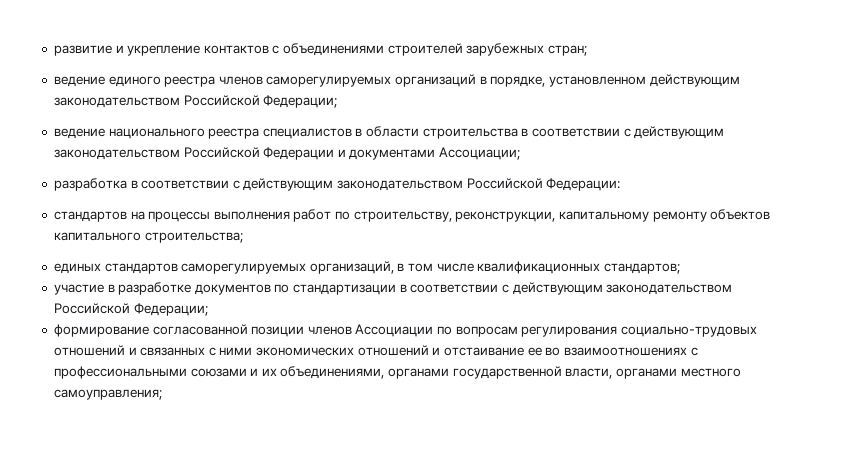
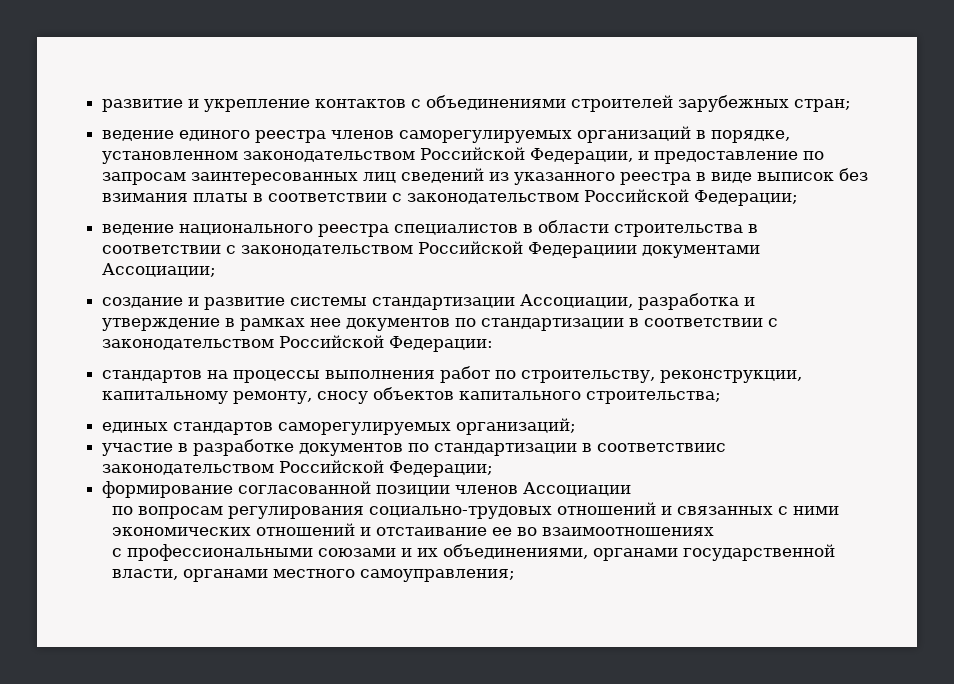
[649,74,740,87] действующим -> [243,147,825,164] [102,168,869,185] [102,193,403,202] законодательством Российской Федерации, и предоставление по запросам заинтересованных лиц сведений из указанного реестра в виде выписок без взимания платы в соответствии с
[634,126,725,139] [53,147,346,160] действующим законодательством Российской Федерации и -> [241,241,638,258] законодательством Российской Федерациии
[53,178,334,191] разработка в соответствии с действующим -> [102,293,756,310] [102,318,779,331] создание и развитие системы стандартизации Ассоциации, разработка и утверждение в рамках нее документов по стандартизации в соответствии с
[652,211,707,222] ремонту -> [233,391,369,404] ремонту, сносу
[309,261,681,274] организаций, в том числе квалификационных стандартов; -> [456,418,577,435] организаций;
[410,282,603,295] соответствии с действующим -> [597,443,727,452] соответствиис
(434, 330) none -> (632, 489) //
(687, 351) none -> (715, 531) //

